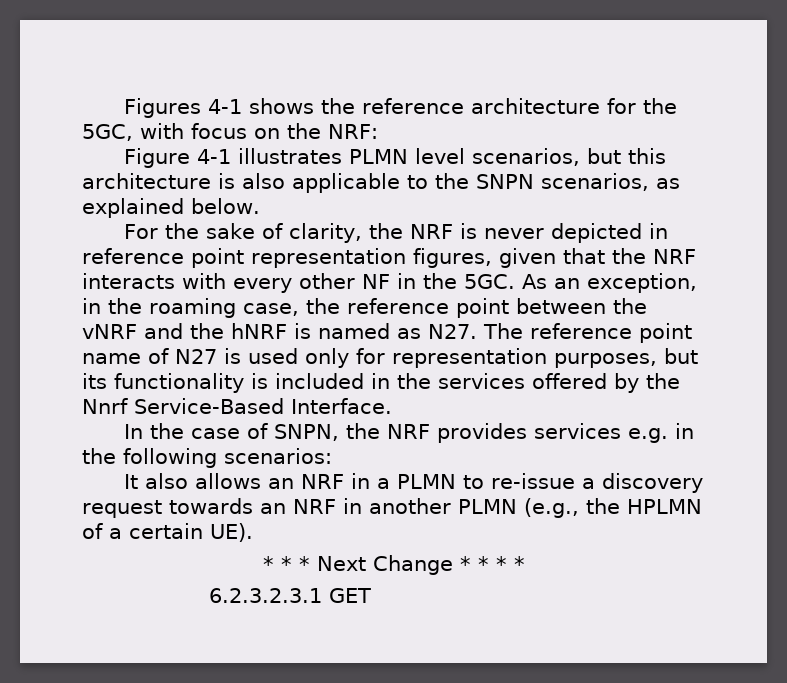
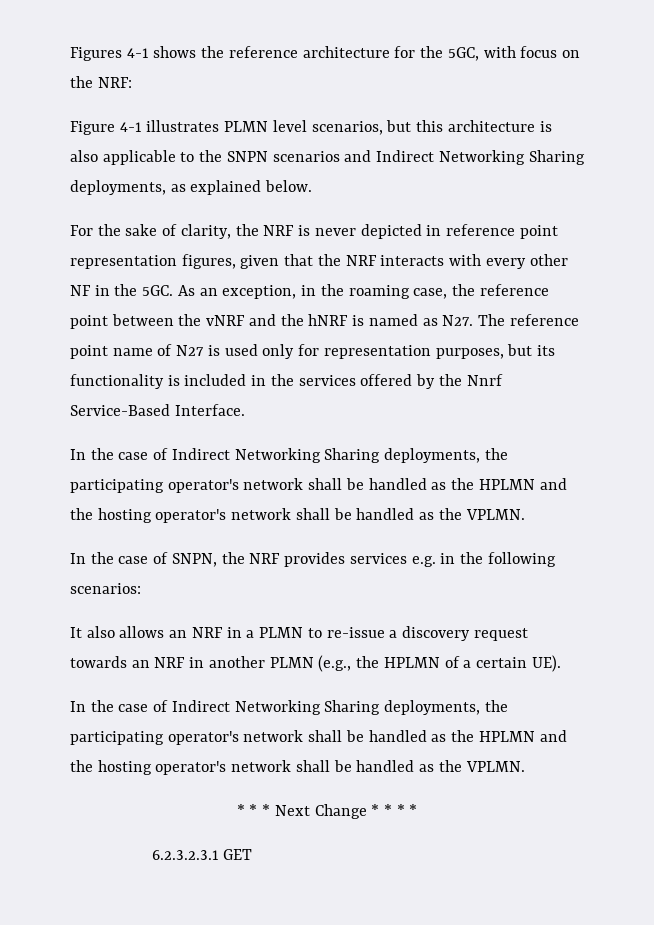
[541,173,649,191] scenarios, -> [272,150,585,165] [70,180,166,195] scenarios and Indirect Networking Sharing deployments,
(392, 406) none -> [70,448,508,463] [70,478,567,493] [70,508,525,523] // In the case of Indirect Networking Sharing deployments, the participating operator's network shall be handled as the HPLMN and the hosting operator's network shall be handled as the VPLMN.
(253, 532) none -> [70,700,508,715] [70,730,567,745] [70,760,525,775] // In the case of Indirect Networking Sharing deployments, the participating operator's network shall be handled as the HPLMN and the hosting operator's network shall be handled as the VPLMN.

